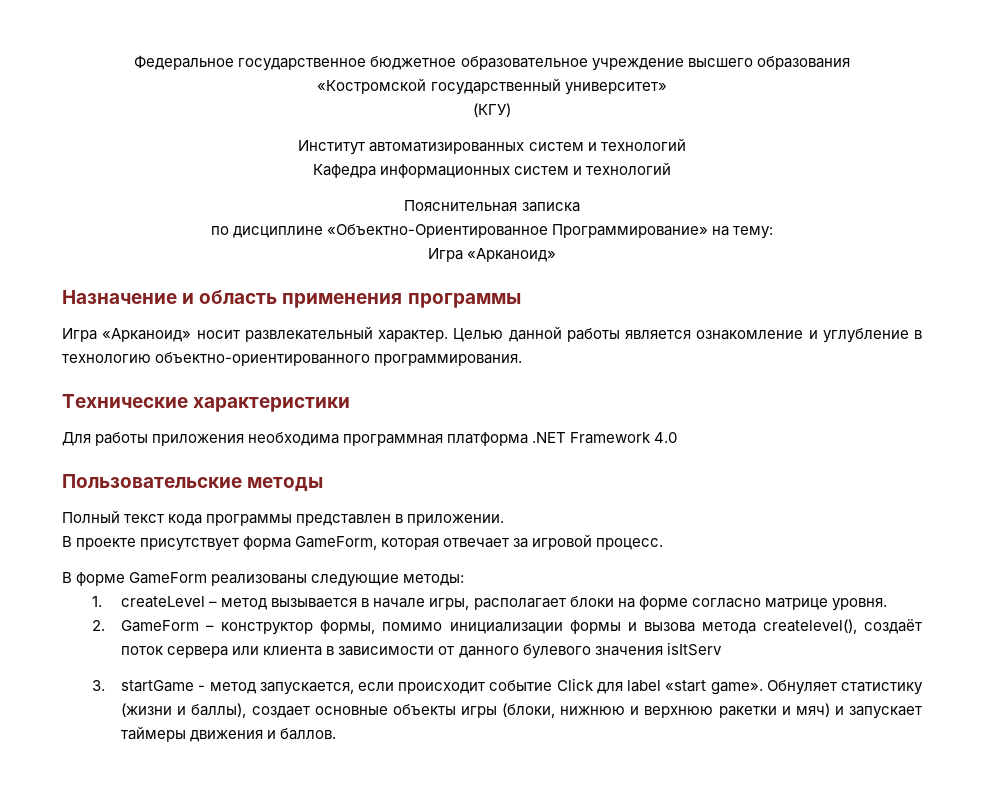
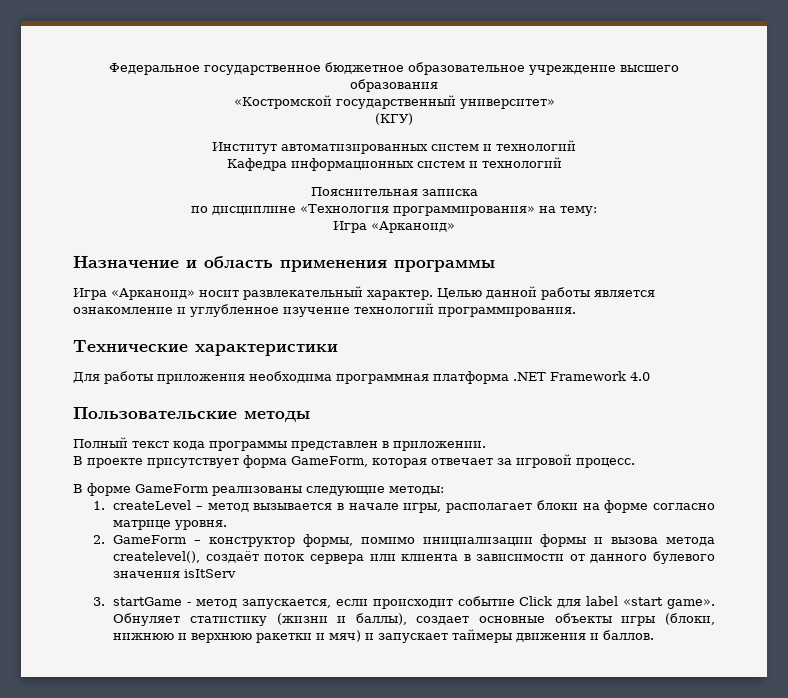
[326,224,709,238] «Объектно-Ориентированное Программирование» -> [300,204,535,216] «Технология программирования»
[822,328,922,343] [62,352,371,366] углубление в технологию объектно-ориентированного -> [190,303,434,317] углубленное изучение технологий

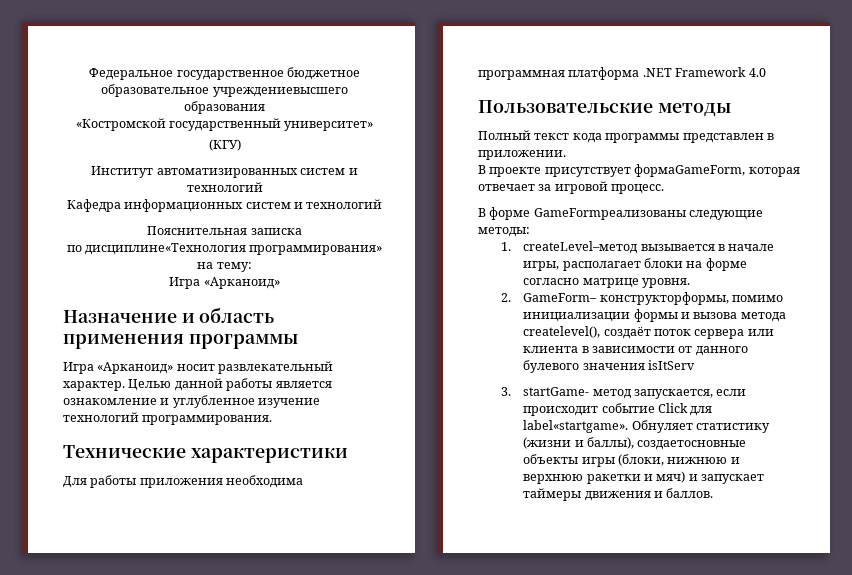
[529,65,679,75] учреждение высшего -> [212,87,348,97] учреждениевысшего
[212,204,389,215] дисциплине «Технология -> [85,243,246,255] дисциплине«Технология
[243,455,368,468] форма GameForm, -> [634,164,746,177] формаGameForm,
[135,484,302,496] GameForm реализованы -> [533,208,686,220] GameFormреализованы
[113,500,249,512] createLevel – метод -> [523,241,639,254] createLevel–метод
[113,534,353,547] GameForm – конструктор формы, -> [523,292,729,305] GameForm– конструкторформы,
[113,597,192,606] startGame - -> [523,387,590,396] startGame-
[586,596,716,609] label «start game». -> [523,420,629,433] label«startgame».
[416,616,546,625] создает основные -> [637,440,747,450] создаетосновные

